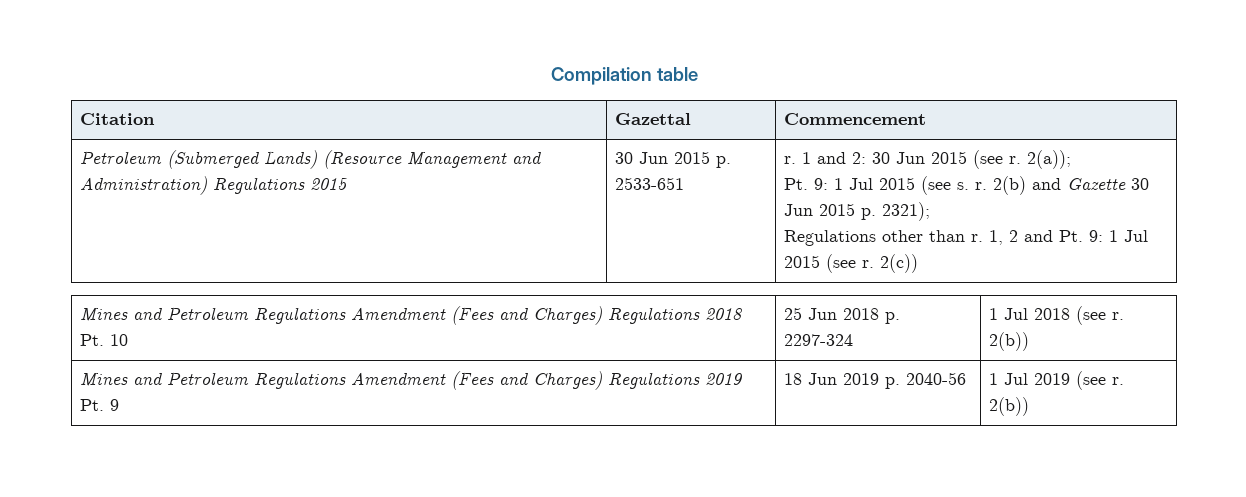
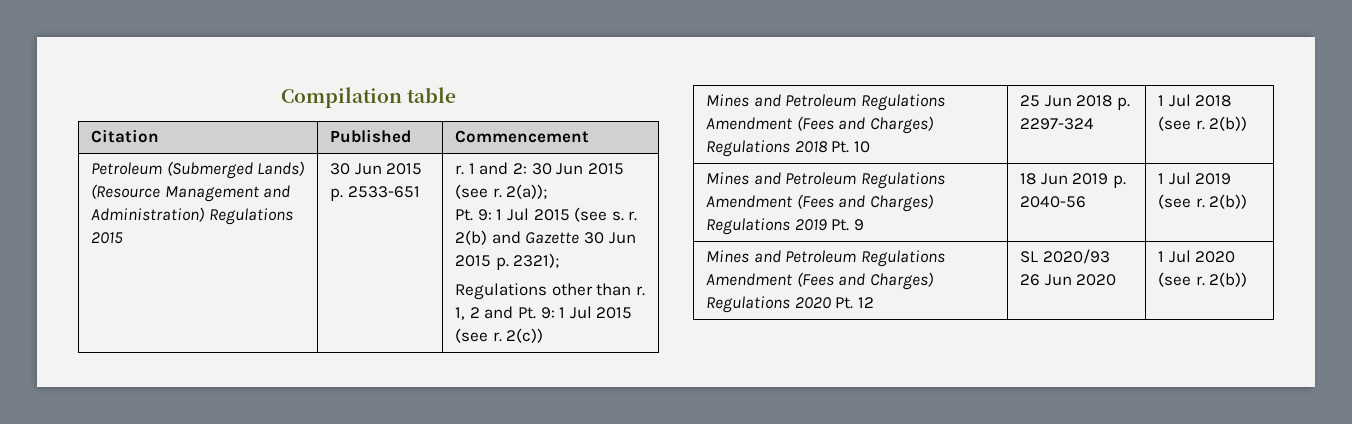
[615,113,692,125] Gazettal -> [330,129,412,143] Published
(1030, 406) none -> [706,250,945,267] [706,272,934,290] [706,296,874,313] [1020,249,1110,264] [1020,274,1117,286] [1158,250,1236,263] [1158,272,1248,287] // Mines and Petroleum Regulations Amendment (Fees and Charges) Regulations 2020 Pt. 12 | SL 2020/93 26 Jun 2020 | 1 Jul 2020 (see r. 2(b))

